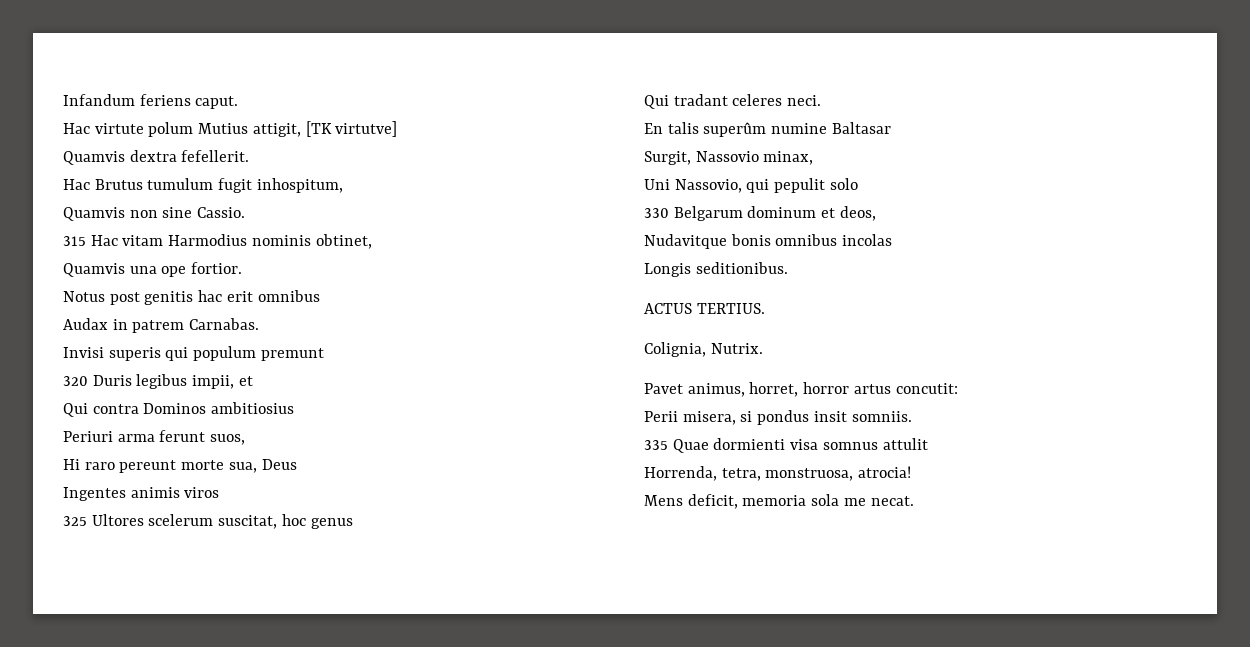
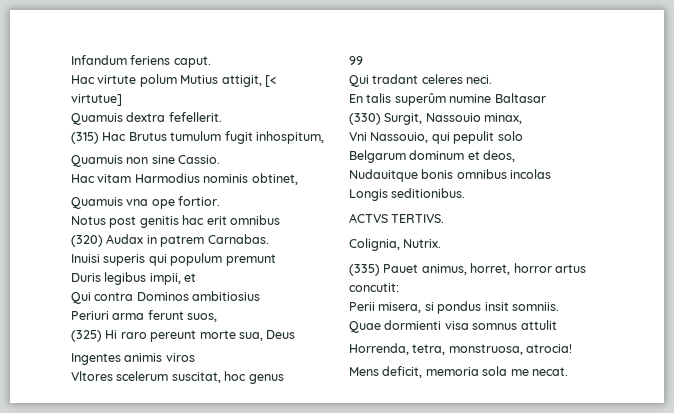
[305,121,398,137] [63,151,125,165] [TK virtutve] // Quamvis -> [264,75,277,87] [71,94,122,106] [71,113,123,125] [< virtutue] // Quamuis
(250, 156) none -> [71,132,99,144] (315)
[63,207,125,221] Quamvis -> [71,155,123,167] Quamuis
[63,236,86,246] 315 -> (221, 159) none
[63,263,157,277] Quamvis una -> [71,197,149,209] Quamuis vna
(320, 296) none -> [71,235,103,247] (320)
[63,347,104,358] Invisi -> [71,254,100,263] Inuisi
[63,376,88,386] 320 -> (276, 260) none
(246, 439) none -> [71,330,102,342] (325)
[63,514,144,526] 325 Ultores -> [71,371,113,381] Vltores
(353, 523) none -> [349,56,363,65] // 99
[644,151,759,165] Surgit, Nassovio -> [349,113,481,125] (330) Surgit, Nassouio
[644,179,742,193] Uni Nassovio, -> [349,132,429,143] Vni Nassouio,
[644,208,669,218] 330 -> (523, 136) none
[644,234,727,249] Nudavitque -> [349,169,418,182] Nudauitque
[644,303,765,314] ACTUS TERTIUS. -> [349,213,445,223] ACTVS TERTIVS.
[644,383,683,394] Pavet -> [349,264,419,276] (335) Pauet
[644,440,668,450] 335 -> (559, 306) none

